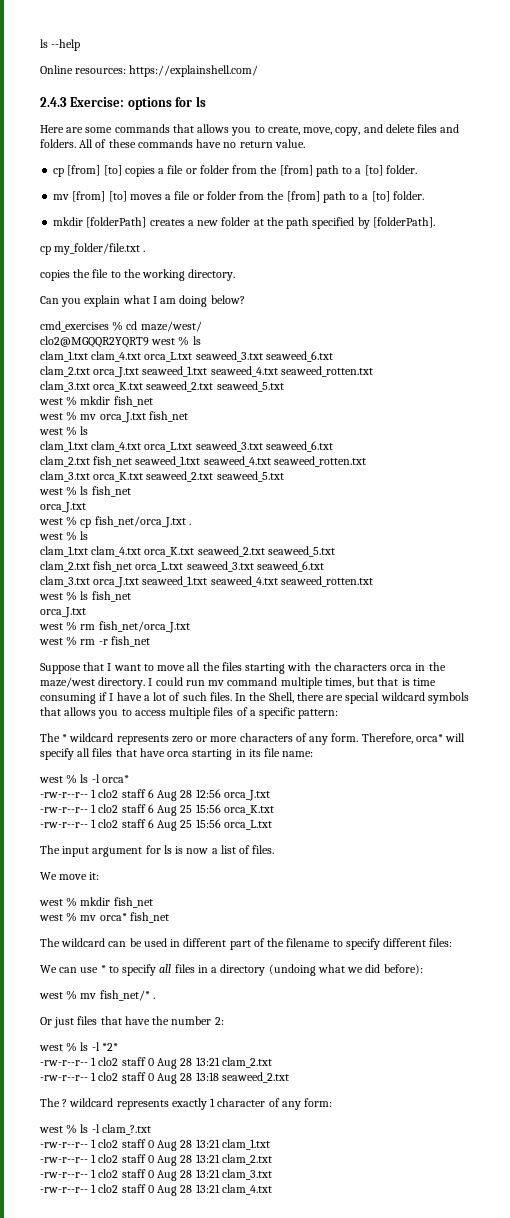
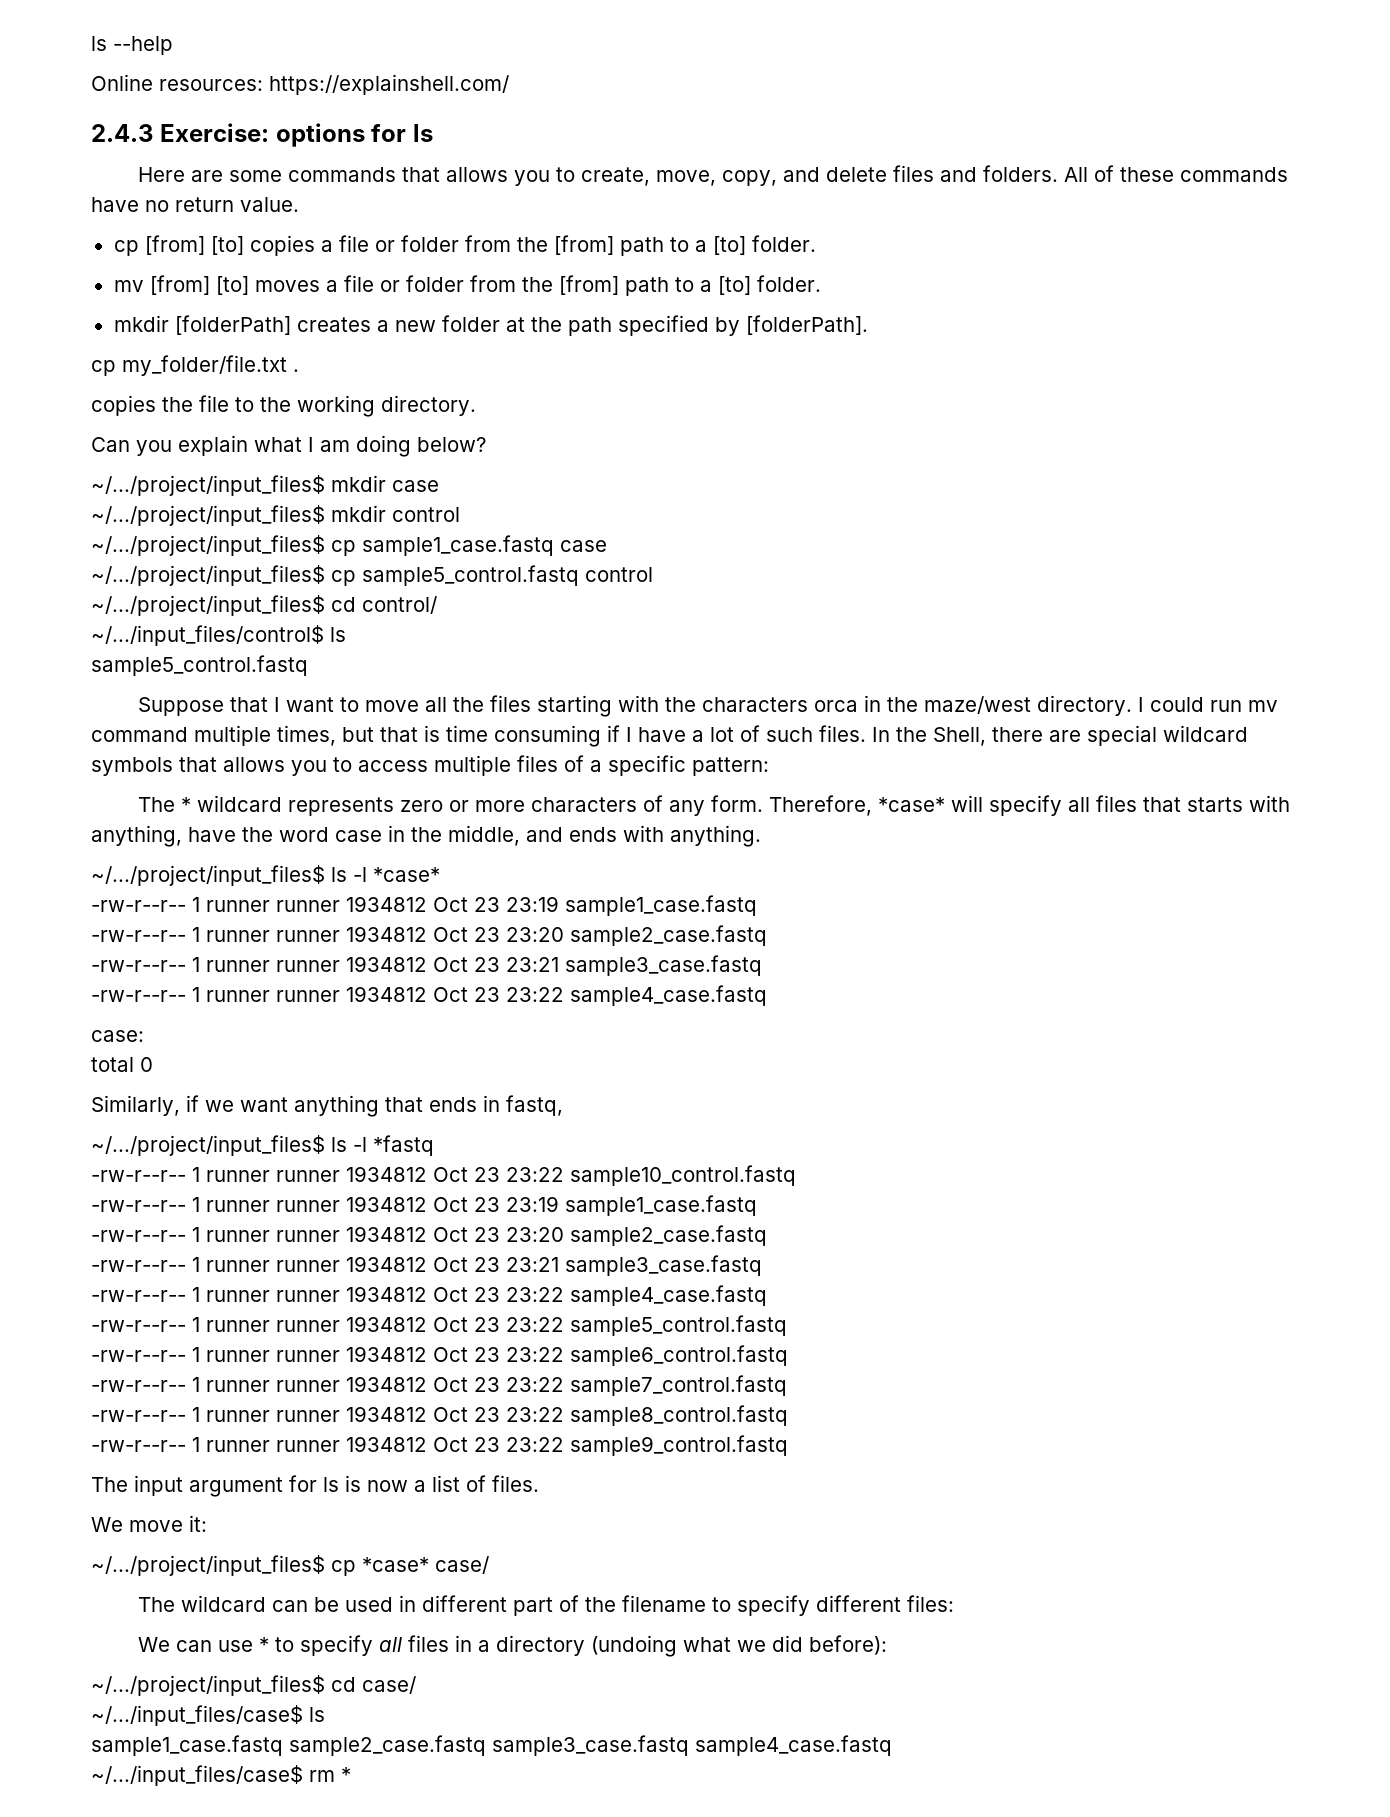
[40,321,202,332] [40,336,201,348] [40,351,333,362] [40,366,373,378] [40,381,284,392] [39,396,153,407] [39,411,188,423] [39,426,89,436] [40,441,333,452] [40,456,366,467] [40,471,284,482] [39,486,131,497] [40,502,86,513] [39,516,191,528] [39,531,89,541] [40,546,335,557] [40,561,324,572] [40,576,373,588] [39,591,131,602] [40,607,86,618] [39,621,190,633] [39,636,150,647] cmd_exercises % cd maze/west/ // clo2@MGQQR2YQRT9 west % ls // clam_1.txt clam_4.txt orca_L.txt seaweed_3.txt seaweed_6.txt // clam_2.txt orca_J.txt seaweed_1.txt seaweed_4.txt seaweed_rotten.txt // clam_3.txt orca_K.txt seaweed_2.txt seaweed_5.txt // west % mkdir fish_net // west % mv orca_J.txt fish_net // west % ls // clam_1.txt clam_4.txt orca_L.txt seaweed_3.txt seaweed_6.txt // clam_2.txt fish_net seaweed_1.txt seaweed_4.txt seaweed_rotten.txt // clam_3.txt orca_K.txt seaweed_2.txt seaweed_5.txt // west % ls fish_net // orca_J.txt // west % cp fish_net/orca_J.txt . // west % ls // clam_1.txt clam_4.txt orca_K.txt seaweed_2.txt seaweed_5.txt // clam_2.txt fish_net orca_L.txt seaweed_3.txt seaweed_6.txt // clam_3.txt orca_J.txt seaweed_1.txt seaweed_4.txt seaweed_rotten.txt // west % ls fish_net // orca_J.txt // west % rm fish_net/orca_J.txt // west % rm -r fish_net -> [91,475,439,496] [91,505,460,526] [91,535,607,556] [91,565,653,586] [91,595,437,616] [91,625,346,646] [91,655,308,676] ~/.../project/input_files$ mkdir case // ~/.../project/input_files$ mkdir control // ~/.../project/input_files$ cp sample1_case.fastq case // ~/.../project/input_files$ cp sample5_control.fastq control // ~/.../project/input_files$ cd control/ // ~/.../input_files/control$ ls // sample5_control.fastq
[415,734,443,742] orca* -> [877,797,945,812] *case*
[139,748,314,760] [39,774,129,784] [40,789,270,801] [40,804,274,816] [40,819,272,831] have orca starting in its file name: // west % ls -l orca* // -rw-r--r-- 1 clo2 staff 6 Aug 28 12:56 orca_J.txt // -rw-r--r-- 1 clo2 staff 6 Aug 25 15:56 orca_K.txt // -rw-r--r-- 1 clo2 staff 6 Aug 25 15:56 orca_L.txt -> [1186,795,1290,812] [91,825,761,847] [91,865,440,886] [91,895,757,916] [91,925,767,946] [91,955,762,976] [91,985,767,1006] [91,1030,144,1042] [91,1057,153,1072] [91,1095,563,1117] [91,1135,434,1156] [91,1165,796,1186] [91,1195,757,1216] [91,1225,767,1246] [91,1255,762,1276] [91,1285,767,1306] [91,1315,787,1336] [91,1345,788,1366] [91,1375,787,1396] [91,1405,788,1426] [91,1435,788,1456] starts with anything, have the word case in the middle, and ends with anything. // ~/.../project/input_files$ ls -l *case* // -rw-r--r-- 1 runner runner 1934812 Oct 23 23:19 sample1_case.fastq // -rw-r--r-- 1 runner runner 1934812 Oct 23 23:20 sample2_case.fastq // -rw-r--r-- 1 runner runner 1934812 Oct 23 23:21 sample3_case.fastq // -rw-r--r-- 1 runner runner 1934812 Oct 23 23:22 sample4_case.fastq // case: // total 0 // Similarly, if we want anything that ends in fastq, // ~/.../project/input_files$ ls -l *fastq // -rw-r--r-- 1 runner runner 1934812 Oct 23 23:22 sample10_control.fastq // -rw-r--r-- 1 runner runner 1934812 Oct 23 23:19 sample1_case.fastq // -rw-r--r-- 1 runner runner 1934812 Oct 23 23:20 sample2_case.fastq // -rw-r--r-- 1 runner runner 1934812 Oct 23 23:21 sample3_case.fastq // -rw-r--r-- 1 runner runner 1934812 Oct 23 23:22 sample4_case.fastq // -rw-r--r-- 1 runner runner 1934812 Oct 23 23:22 sample5_control.fastq // -rw-r--r-- 1 runner runner 1934812 Oct 23 23:22 sample6_control.fastq // -rw-r--r-- 1 runner runner 1934812 Oct 23 23:22 sample7_control.fastq // -rw-r--r-- 1 runner runner 1934812 Oct 23 23:22 sample8_control.fastq // -rw-r--r-- 1 runner runner 1934812 Oct 23 23:22 sample9_control.fastq
[39,897,153,908] [39,912,169,923] west % mkdir fish_net // west % mv orca* fish_net -> [91,1555,489,1576] ~/.../project/input_files$ cp *case* case/
[39,990,155,1001] [40,1016,224,1028] [39,1042,118,1052] [40,1057,272,1069] [40,1072,289,1084] [40,1098,333,1110] [39,1124,151,1135] [40,1139,270,1151] [40,1154,272,1166] [40,1169,272,1181] [40,1184,272,1196] west % mv fish_net/* . // Or just files that have the number 2: // west % ls -l *2* // -rw-r--r-- 1 clo2 staff 0 Aug 28 13:21 clam_2.txt // -rw-r--r-- 1 clo2 staff 0 Aug 28 13:18 seaweed_2.txt // The ? wildcard represents exactly 1 character of any form: // west % ls -l clam_?.txt // -rw-r--r-- 1 clo2 staff 0 Aug 28 13:21 clam_1.txt // -rw-r--r-- 1 clo2 staff 0 Aug 28 13:21 clam_2.txt // -rw-r--r-- 1 clo2 staff 0 Aug 28 13:21 clam_3.txt // -rw-r--r-- 1 clo2 staff 0 Aug 28 13:21 clam_4.txt -> [91,1675,416,1696] [91,1705,325,1726] [91,1735,892,1756] [91,1765,351,1786] ~/.../project/input_files$ cd case/ // ~/.../input_files/case$ ls // sample1_case.fastq sample2_case.fastq sample3_case.fastq sample4_case.fastq // ~/.../input_files/case$ rm *

